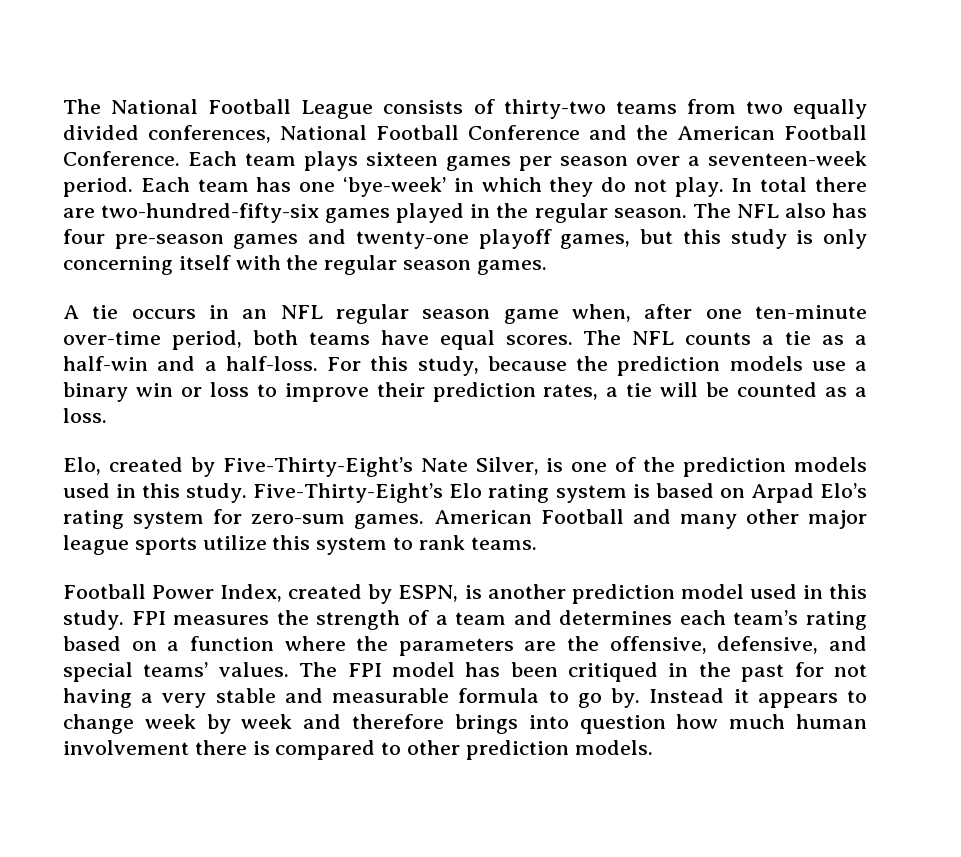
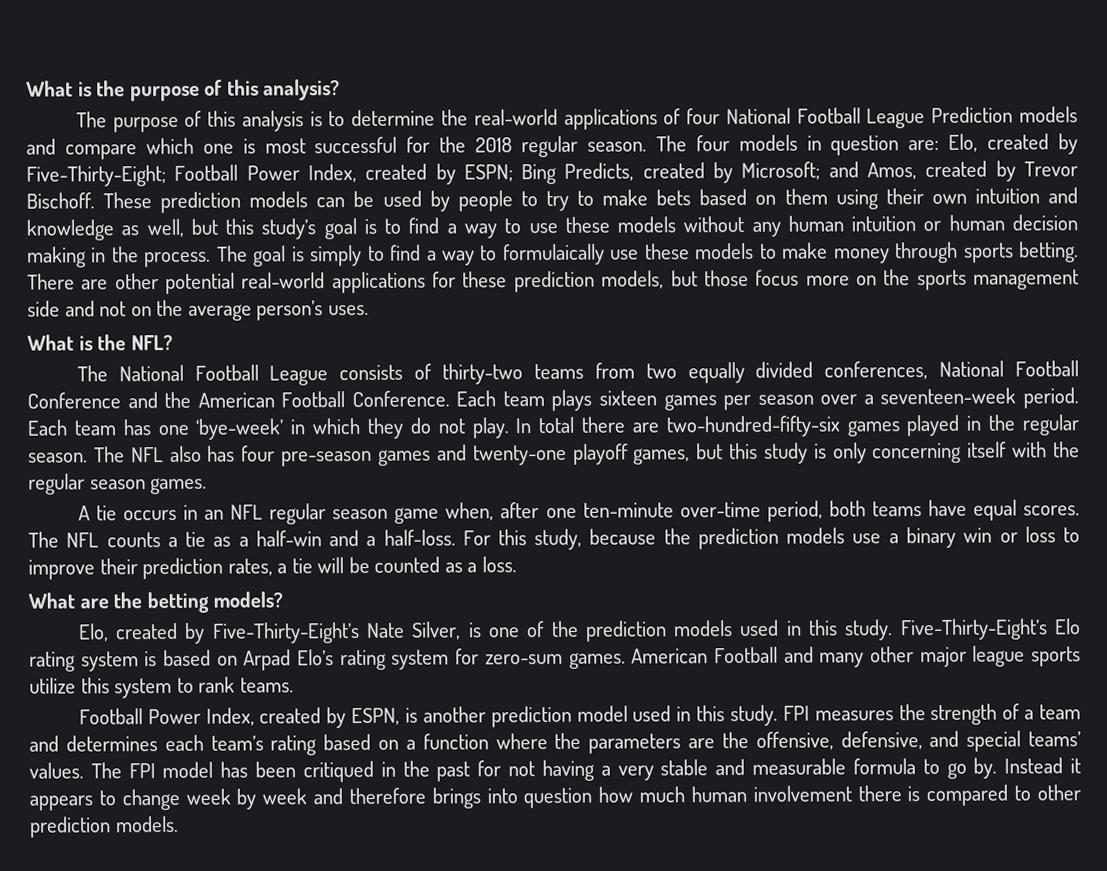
(63, 106) none -> [26,79,341,102] [75,106,1078,133] [26,133,1078,160] [26,160,1078,187] [26,187,1078,214] [26,214,1078,241] [27,241,1080,268] [27,269,1080,295] [27,299,369,321] [27,334,173,351] What is the purpose of this analysis? // The purpose of this analysis is to determine the real-world applications of four National Football League Prediction models and compare which one is most successful for the 2018 regular season. The four models in question are: Elo, created by Five-Thirty-Eight; Football Power Index, created by ESPN; Bing Predicts, created by Microsoft; and Amos, created by Trevor Bischoff. These prediction models can be used by people to try to make bets based on them using their own intuition and knowledge as well, but this study’s goal is to find a way to use these models without any human intuition or human decision making in the process. The goal is simply to find a way to formulaically use these models to make money through sports betting. There are other potential real-world applications for these prediction models, but those focus more on the sports management side and not on the average person’s uses. // What is the NFL? //
(107, 415) none -> [28,591,284,614] // What are the betting models?

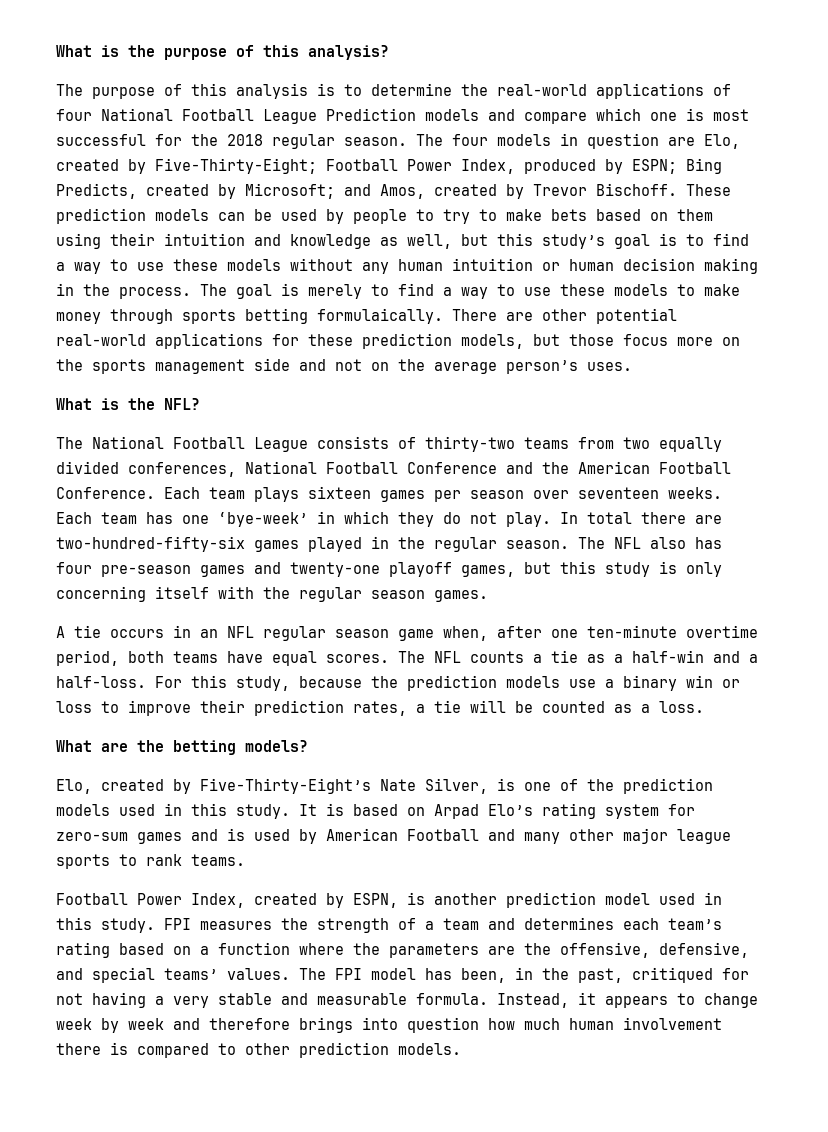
[908,139,940,151] are: -> [668,137,695,146] are
[365,163,428,180] created -> [524,159,596,174] produced
[931,193,967,205] own -> (155, 239) none
[310,243,605,267] simply to find a way to formulaically -> [308,283,515,299] merely to find a way to
[1018,241,1080,263] betting. -> [245,308,443,324] betting formulaically.
[863,387,1079,409] a seventeen-week period. -> [578,487,722,499] seventeen weeks.
[679,501,761,518] over-time -> [686,625,758,638] overtime
[899,618,1081,641] [29,651,139,672] Five-Thirty-Eight’s Elo rating system -> [299,804,317,816] It
[568,652,626,669] games. -> [137,828,317,844] games and is used by
[29,677,173,699] utilize this system -> (110, 861) none
[255,760,471,783] been critiqued in the past -> [461,967,713,983] been, in the past, critiqued
[852,757,1064,779] formula to go by. Instead -> [416,993,569,1008] formula. Instead,

